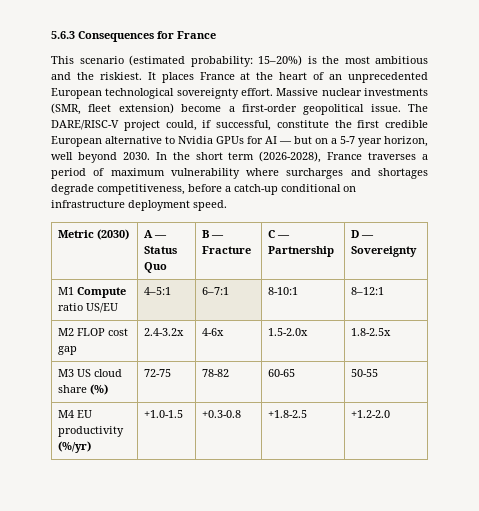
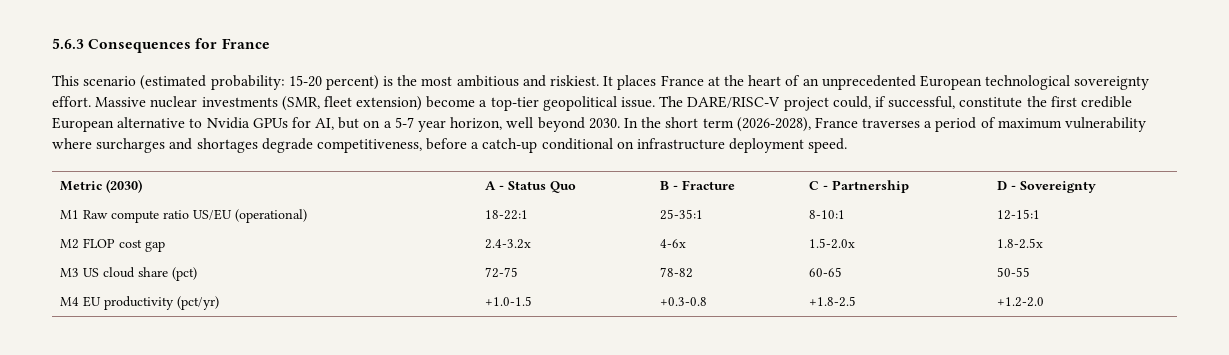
[258,55,302,66] 15–20%) -> [288,75,379,90] 15-20 percent)
[76,72,94,80] the -> (546, 81) none
[241,104,297,112] first-order -> [490,97,539,111] top-tier
[265,136,292,144] AI — -> [315,118,335,130] AI,
[154,235,168,238] — -> [499,185,505,190] -
[211,235,225,238] — -> [673,185,679,190] -
[277,235,291,238] — -> [823,185,829,190] -
[361,235,375,238] — -> [1011,185,1017,190] -
[77,287,127,298] Compute -> [83,210,160,223] Raw compute
[144,287,172,295] [202,287,230,295] | 4–5:1 | 6–7:1 -> [235,209,308,223] [485,210,529,220] [660,209,704,220] (operational) | 18-22:1 | 25-35:1
[351,287,385,295] 8–12:1 -> [997,209,1041,220] 12-15:1
[90,384,109,395] (%) -> [172,267,198,281] (pct)
[58,441,92,453] (%/yr) -> [177,296,220,310] (pct/yr)

